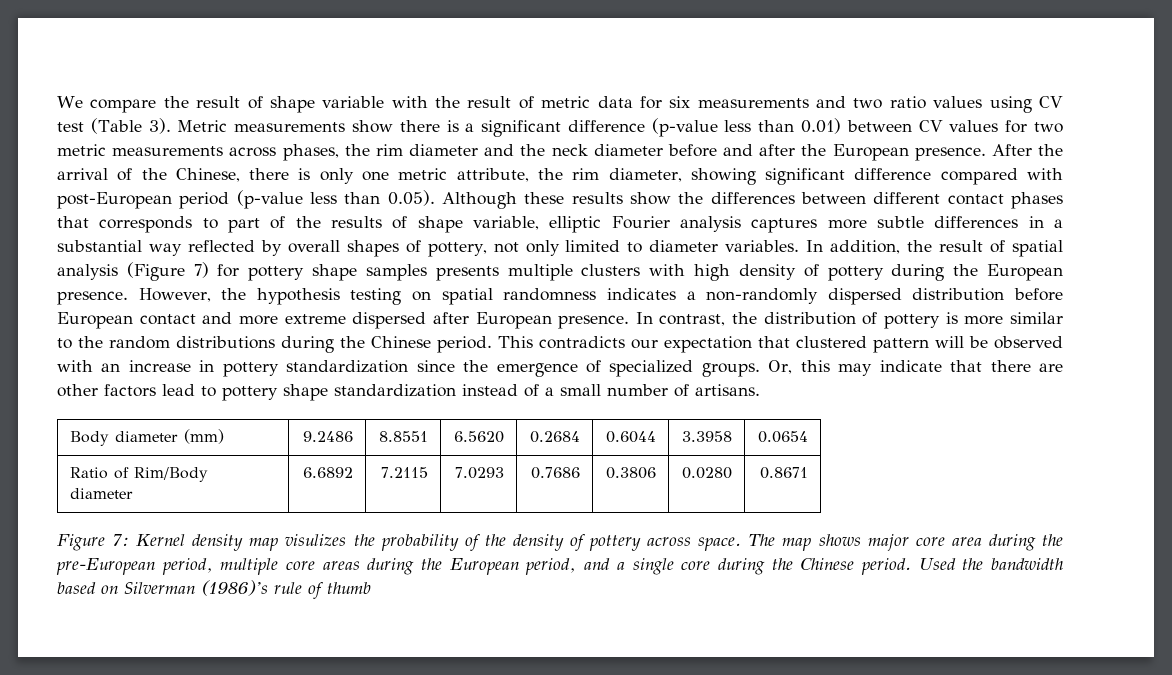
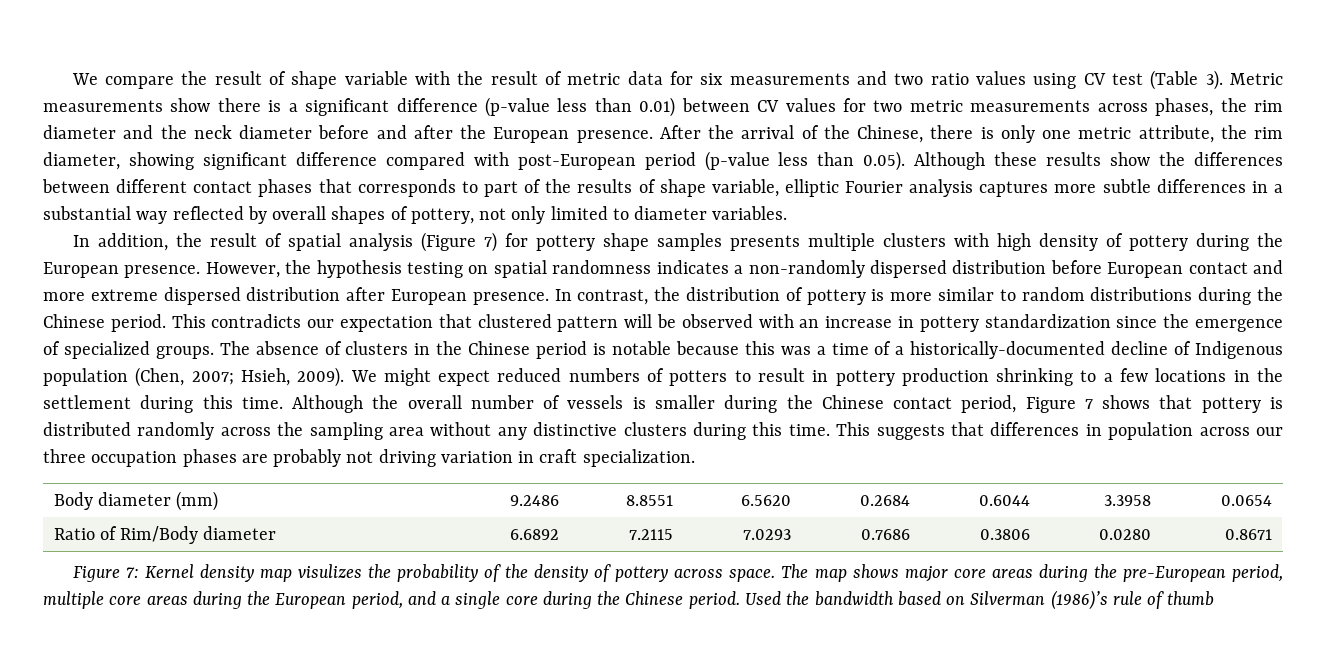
(800, 246) none -> (788, 213) //
(427, 320) none -> [246,287,341,301] distribution
[78,336,103,348] the -> (1016, 295) none
[768,360,1064,376] [57,384,760,401] Or, this may indicate that there are other factors lead to pottery shape standardization instead of a small number of artisans. -> [219,341,1283,359] [43,367,1284,387] [43,395,1283,413] [43,422,1283,440] [43,449,695,467] The absence of clusters in the Chinese period is notable because this was a time of a historically-documented decline of Indigenous population (Chen, 2007; Hsieh, 2009). We might expect reduced numbers of potters to result in pottery production shrinking to a few locations in the settlement during this time. Although the overall number of vessels is smaller during the Chinese contact period, Figure 7 shows that pottery is distributed randomly across the sampling area without any distinctive clusters during this time. This suggests that differences in population across our three occupation phases are probably not driving variation in craft specialization.
[951,537,982,546] area -> [991,568,1033,578] areas

